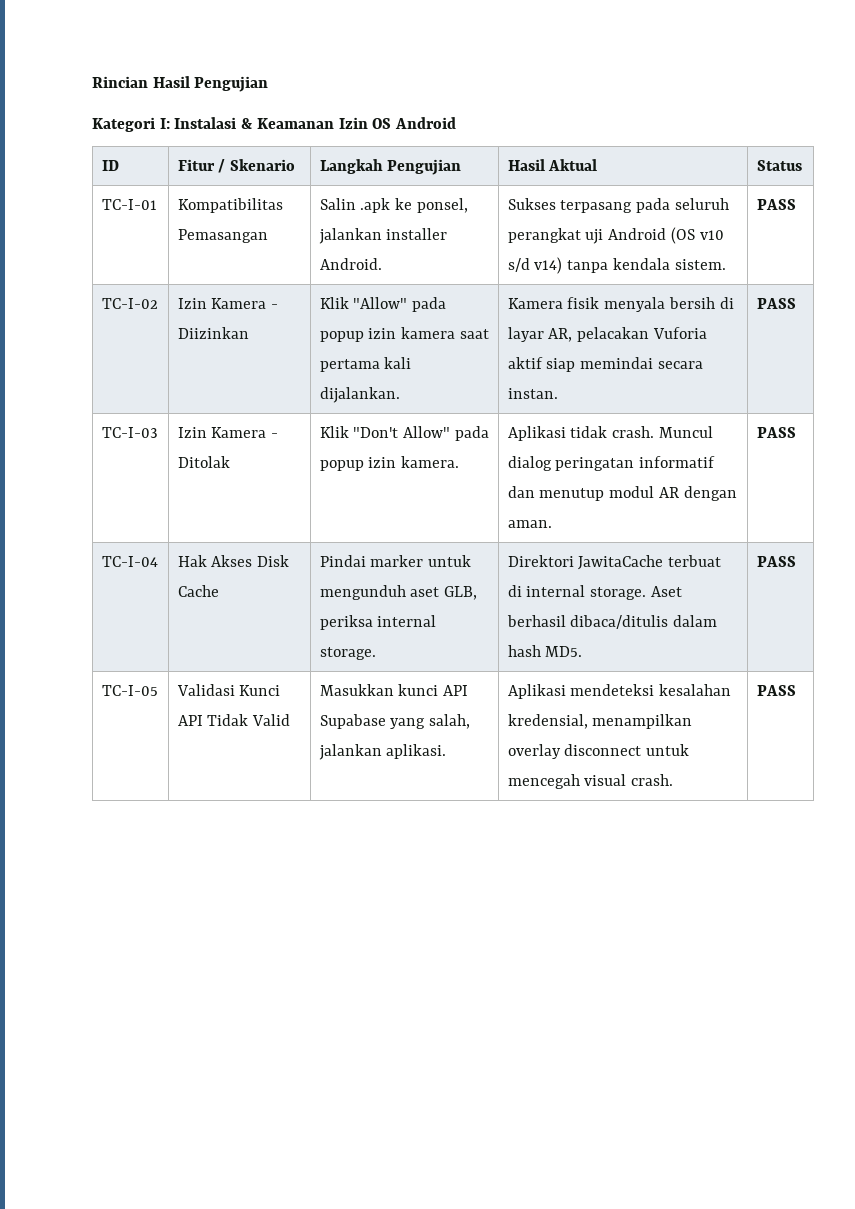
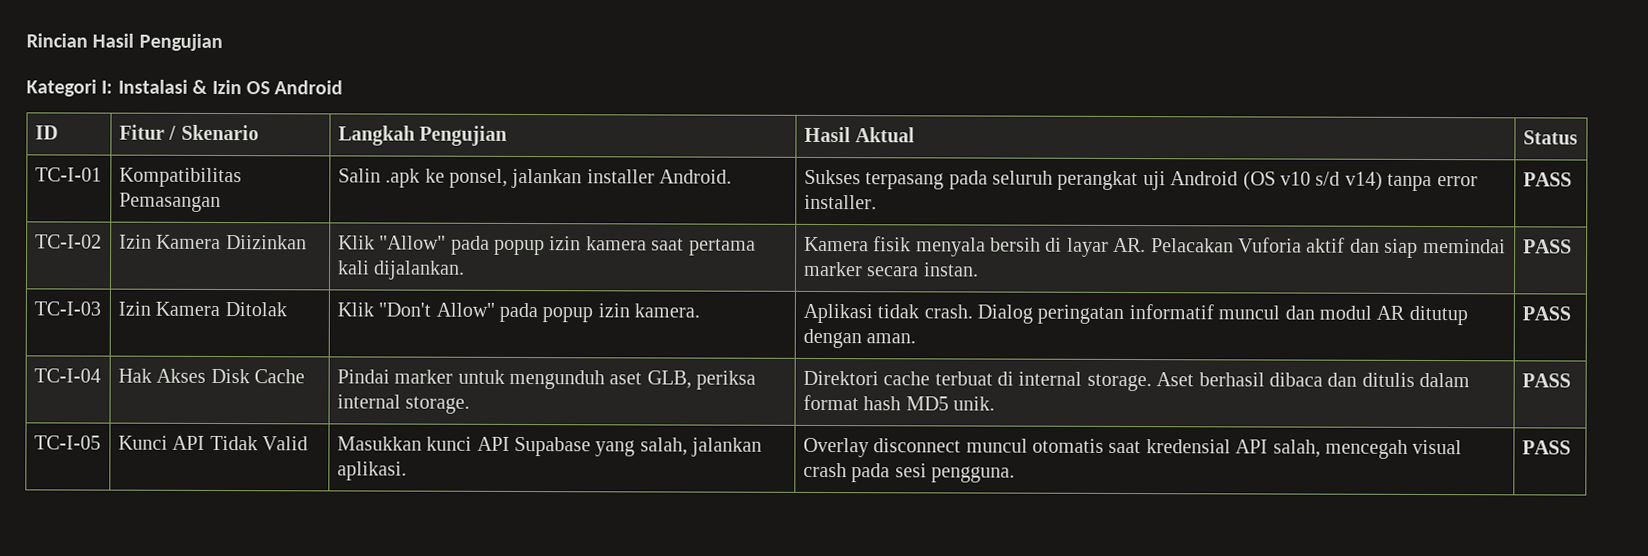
[256,118,334,129] Keamanan -> (209, 86) none
[612,258,726,270] kendala sistem. -> [1436,176,1478,187] [803,194,877,210] error installer.
[271,304,279,309] - -> (222, 242) none
[548,327,650,342] AR, pelacakan -> [1113,237,1234,253] AR. Pelacakan
(543, 363) none -> [1349,238,1380,253] dan
(654, 363) none -> [803,261,863,277] marker
[271,433,279,438] - -> (221, 309) none
[658,426,713,438] [507,456,716,471] [507,486,605,501] Muncul dialog peringatan informatif dan menutup -> [976,304,1315,324] Dialog peringatan informatif muncul dan
(679, 492) none -> [1408,305,1468,326] ditutup
[578,555,664,570] JawitaCache -> [883,371,931,386] cache
[570,615,718,629] [507,645,583,657] dibaca/ditulis dalam hash MD5. -> [1268,372,1471,388] [802,394,995,411] dibaca dan ditulis dalam format hash MD5 unik.
[176,684,235,696] Validasi -> (101, 442) none
[507,684,732,699] [507,714,693,729] [507,744,690,759] [507,774,674,789] Aplikasi mendeteksi kesalahan kredensial, menampilkan overlay disconnect untuk mencegah visual crash. -> [802,437,1463,459] [802,462,1015,483] Overlay disconnect muncul otomatis saat kredensial API salah, mencegah visual crash pada sesi pengguna.

